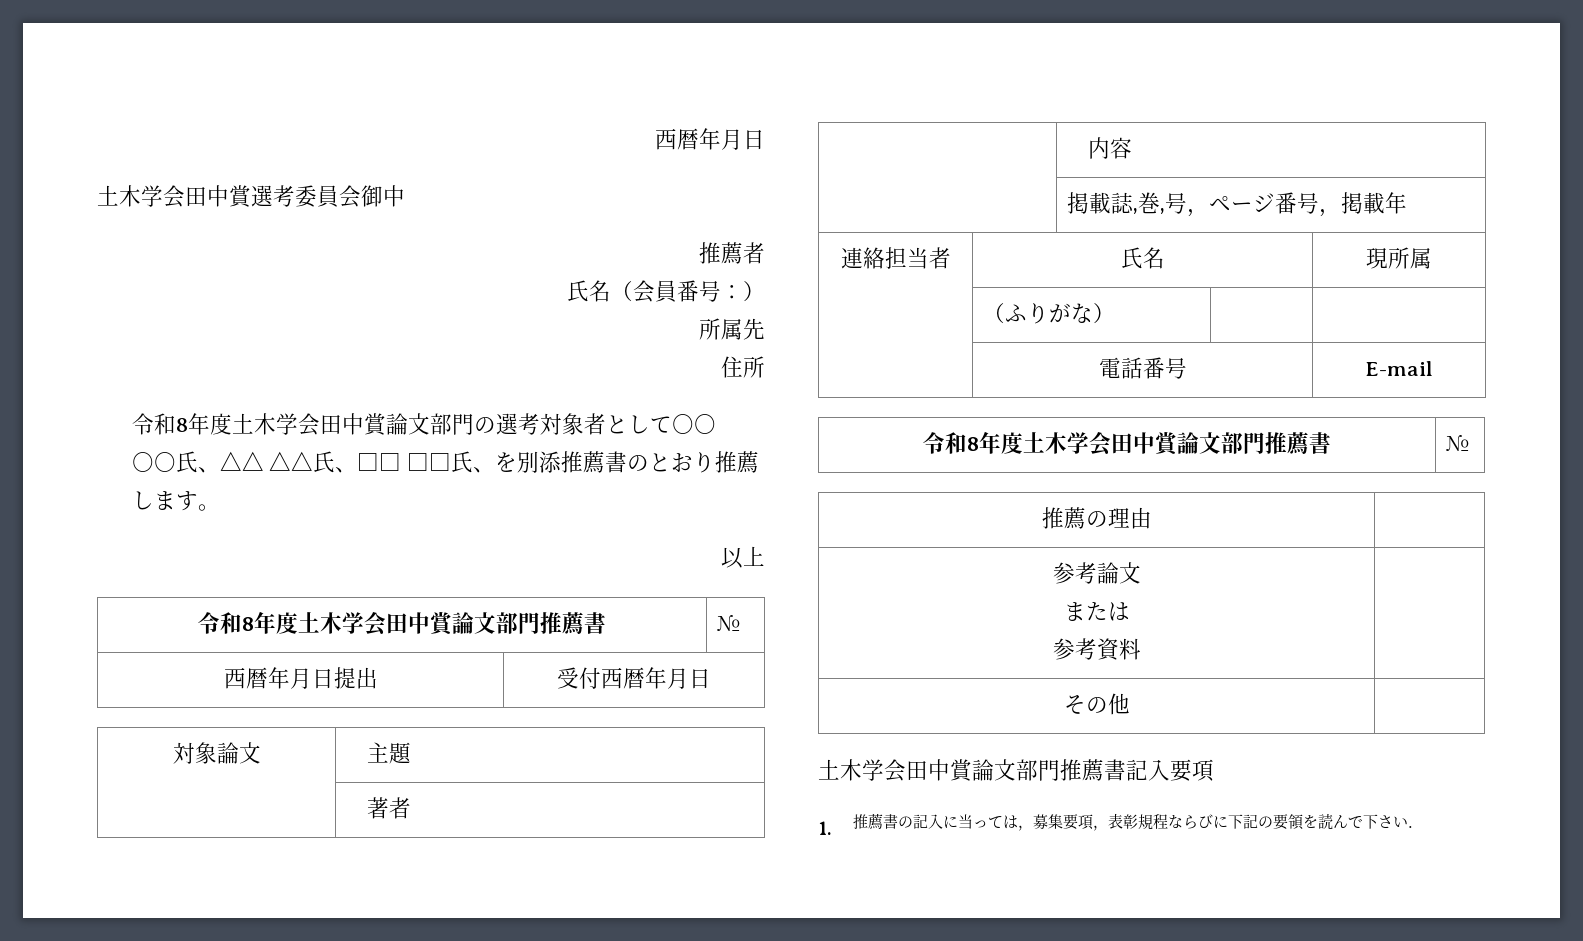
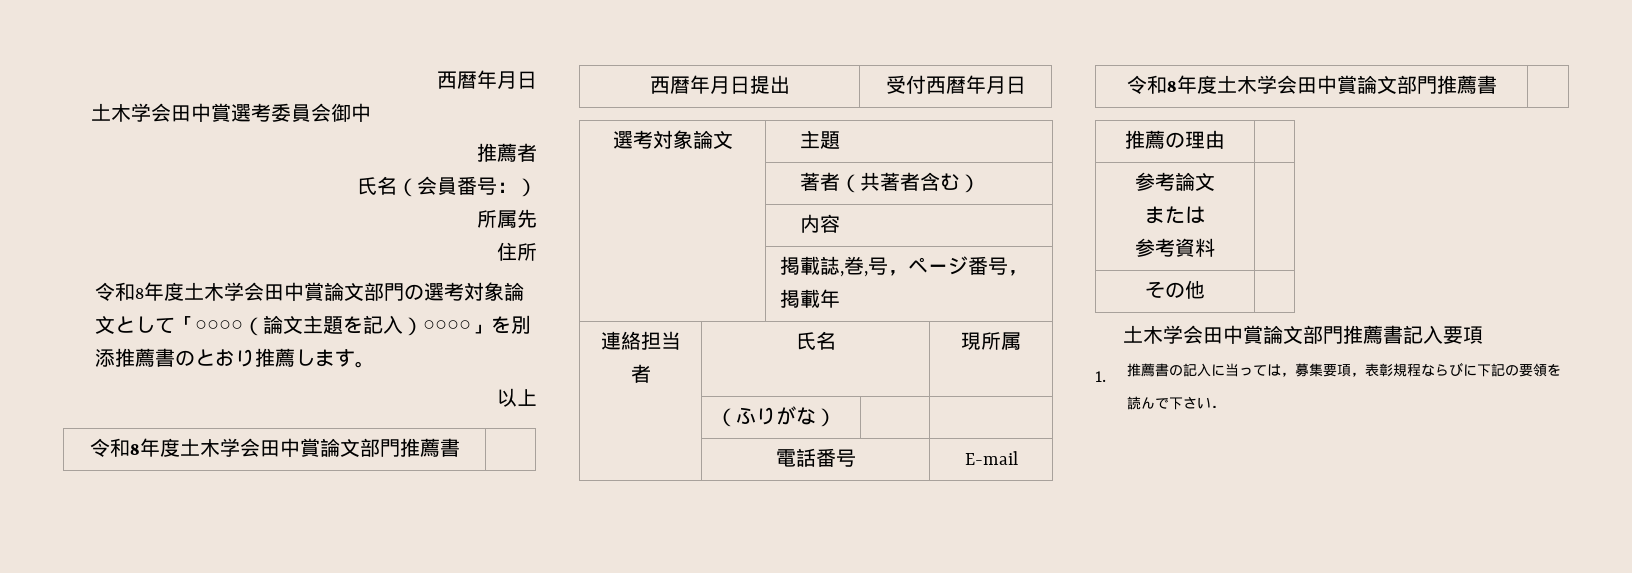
[583,413,716,435] [131,451,496,473] 者として○○ ○○氏、△△ △△氏、□□ □□氏、 -> [504,282,525,301] [95,315,492,336] 論文として「○○○○（論文主題を記入）○○○○」
[716,615,740,631] № -> (460, 447) none
(711, 678) none -> [612,130,653,149] 選考
(411, 808) none -> [839,172,980,193] （共著者含む）
[1445,435,1469,451] № -> (1497, 84) none

